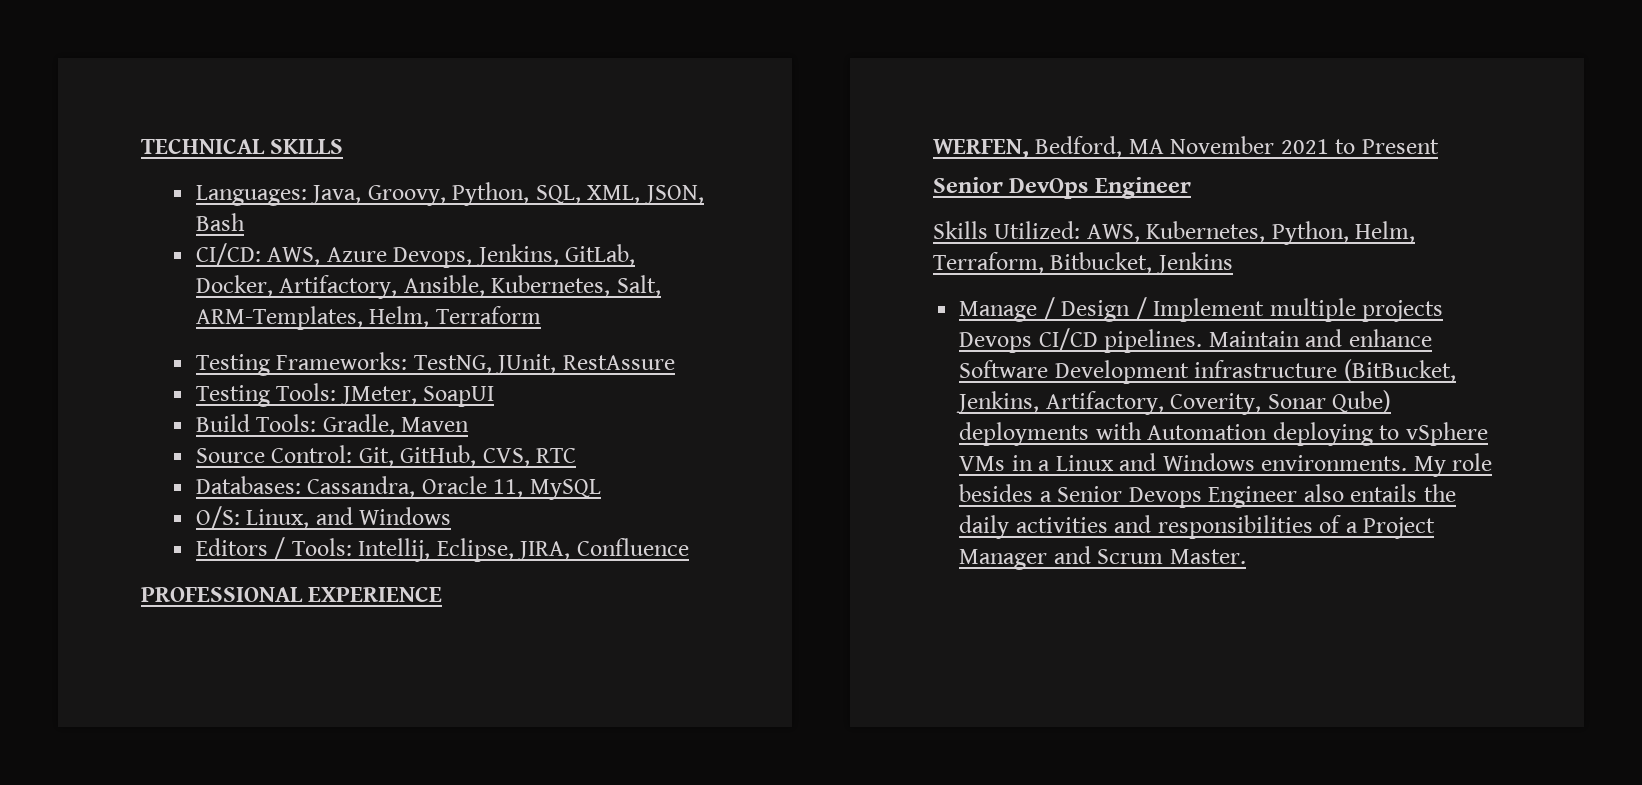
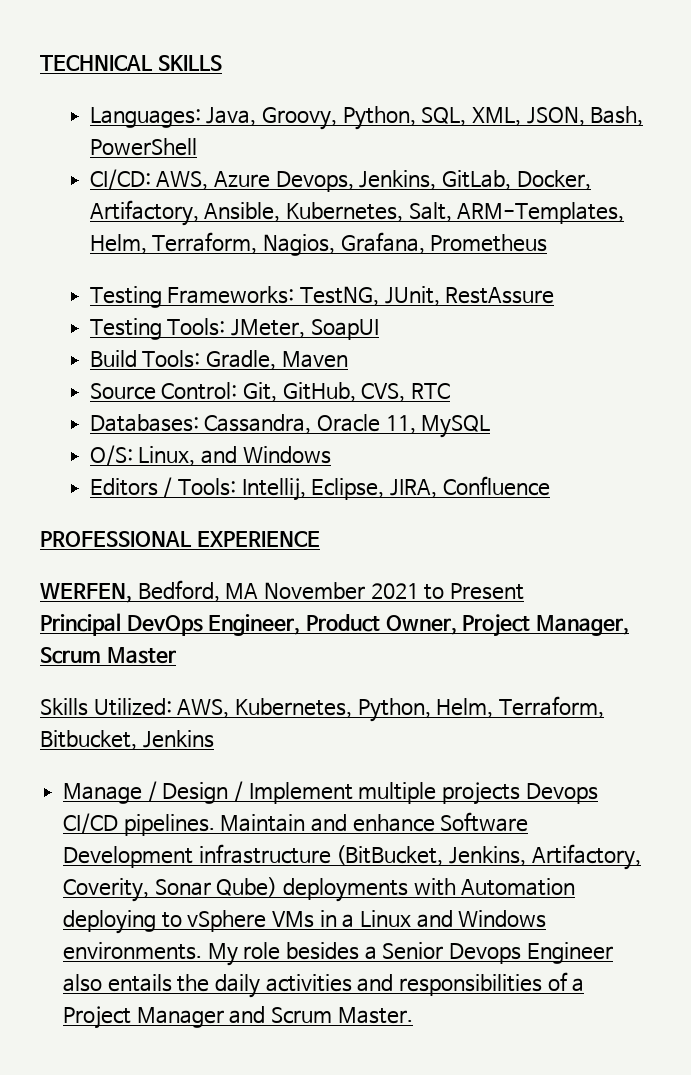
[195,213,245,231] Bash -> [590,106,644,126] [89,138,197,156] Bash, PowerShell
[435,306,541,324] Terraform -> [152,232,548,256] Terraform, Nagios, Grafana, Prometheus
[933,177,1191,199] Senior DevOps Engineer -> [40,613,629,637] [40,647,176,664] Principal DevOps Engineer, Product Owner, Project Manager, Scrum Master

